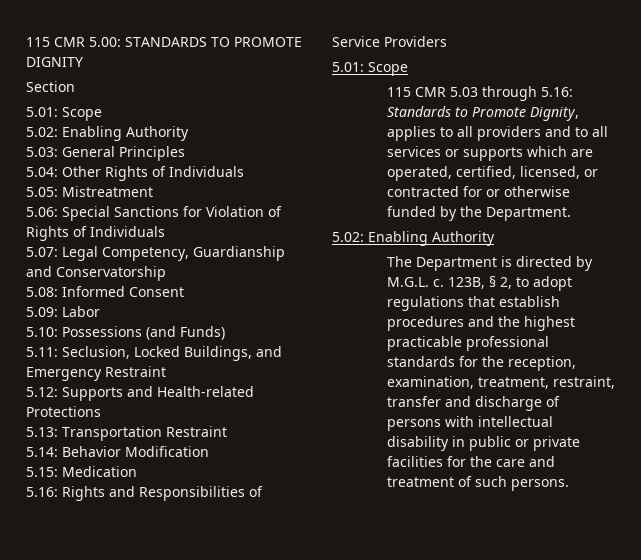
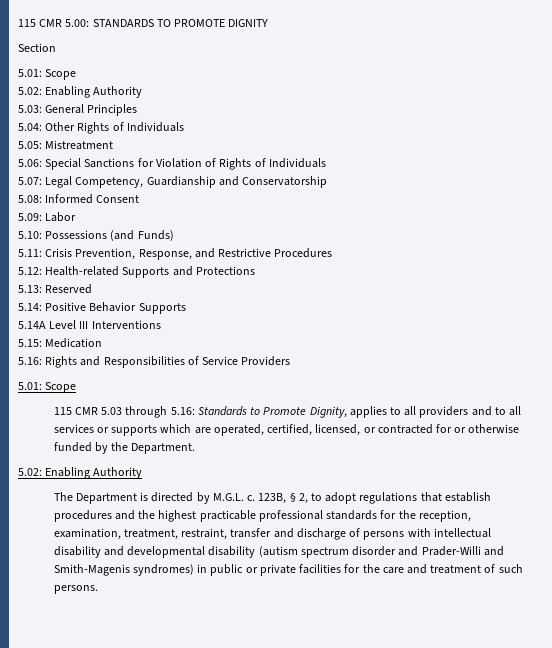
[62,346,282,361] [26,366,166,381] Seclusion, Locked Buildings, and Emergency Restraint -> [45,248,333,260] Crisis Prevention, Response, and Restrictive Procedures
(58, 392) none -> [45,266,120,276] Health-related
[157,386,254,397] Health-related -> (193, 271) none
[62,426,227,441] Transportation Restraint -> [45,284,93,294] Reserved
[62,446,209,457] Behavior Modification -> [45,302,186,314] [18,320,161,329] Positive Behavior Supports // 5.14A Level III Interventions
(449, 443) none -> [103,546,504,558] [53,564,194,576] and developmental disability (autism spectrum disorder and Prader-Willi and Smith-Magenis syndromes)

